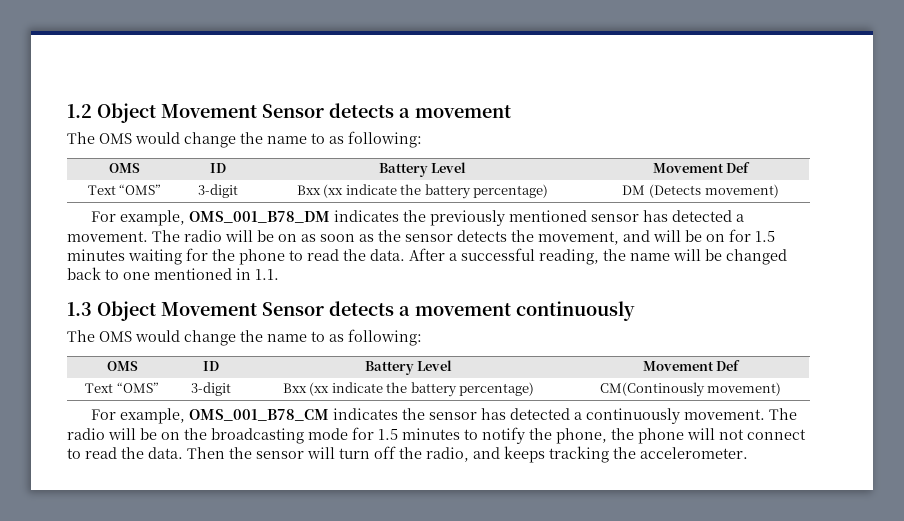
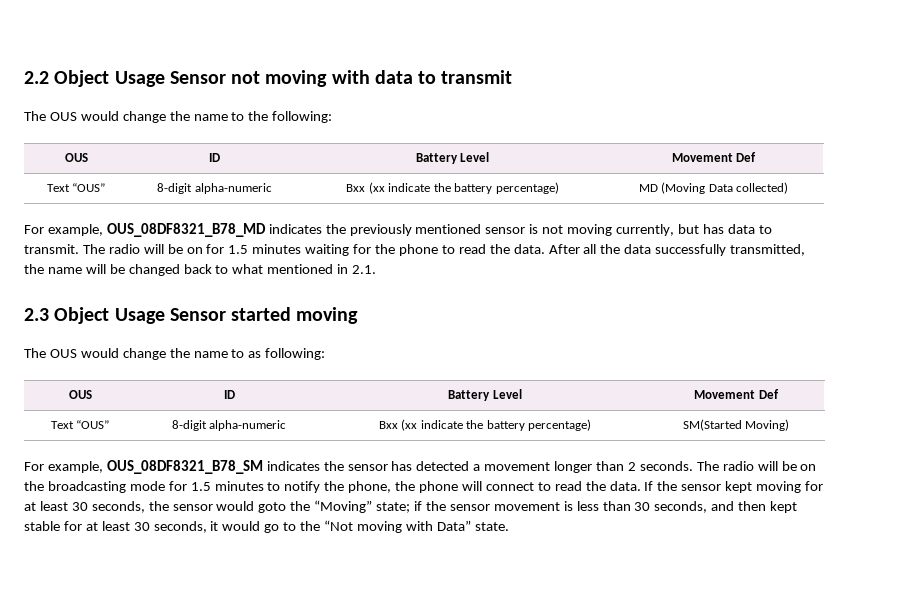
[67,103,511,123] [67,131,422,148] [109,163,140,173] [209,163,226,173] [378,162,467,177] [652,162,751,173] [87,184,162,195] [197,184,238,198] [296,184,549,199] [622,184,779,198] [90,210,330,226] 1.2 Object Movement Sensor detects a movement // The OMS would change the name to as following: // OMS | ID | Battery Level | Movement Def // Text “OMS” | 3-digit | Bxx (xx indicate the battery percentage) | DM (Detects movement) // For example, OMS_001_B78_DM -> [24,70,513,87] [24,111,333,123] [64,153,88,162] [208,153,220,162] [415,152,490,164] [671,152,757,162] [46,183,106,192] [157,183,272,194] [346,182,559,194] [638,182,789,194] [24,223,266,237] 2.2 Object Usage Sensor not moving with data to transmit // The OUS would change the name to the following: // OUS | ID | Battery Level | Movement Def // Text “OUS” | 8-digit alpha-numeric | Bxx (xx indicate the battery percentage) | MD (Moving Data collected) // For example, OUS_08DF8321_B78_MD
[642,210,744,222] [67,230,725,245] has detected a movement. The radio will be on as soon as the sensor detects the movement, and will be on -> [529,224,772,236] [24,244,203,254] is not moving currently, but has data to transmit. The radio will be on
[449,248,599,265] a successful reading, -> [583,244,806,256] all the data successfully transmitted,
[123,272,150,280] one -> [232,264,264,274] what
[255,269,279,280] [67,301,635,321] [67,329,422,346] [106,361,138,371] [203,361,219,371] [364,360,453,375] [642,360,741,371] [85,382,159,393] [191,382,231,396] [282,382,535,397] [599,382,782,397] [90,408,329,424] 1.1. // 1.3 Object Movement Sensor detects a movement continuously // The OMS would change the name to as following: // OMS | ID | Battery Level | Movement Def // Text “OMS” | 3-digit | Bxx (xx indicate the battery percentage) | CM(Continously movement) // For example, OMS_001_B78_CM -> [352,265,377,274] [24,307,359,324] [24,348,326,360] [68,390,92,399] [223,390,235,399] [448,389,522,401] [694,389,779,399] [50,420,110,429] [171,420,287,431] [378,419,592,431] [682,419,790,431] [24,460,263,474] 2.1. // 2.3 Object Usage Sensor started moving // The OUS would change the name to as following: // OUS | ID | Battery Level | Movement Def // Text “OUS” | 8-digit alpha-numeric | Bxx (xx indicate the battery percentage) | SM(Started Moving) // For example, OUS_08DF8321_B78_SM
[585,408,765,424] continuously movement. -> [484,461,693,473] movement longer than 2 seconds.
[719,429,744,440] not -> (482, 486) none
[187,446,748,463] Then the sensor will turn off the radio, and keeps tracking the accelerometer. -> [644,481,824,493] [24,500,798,513] [24,520,509,533] If the sensor kept moving for at least 30 seconds, the sensor would goto the “Moving” state; if the sensor movement is less than 30 seconds, and then kept stable for at least 30 seconds, it would go to the “Not moving with Data” state.

